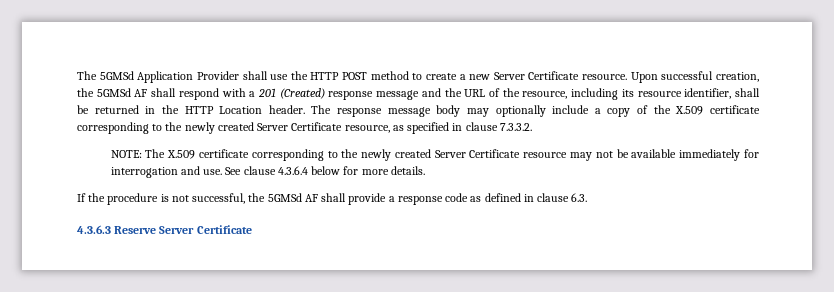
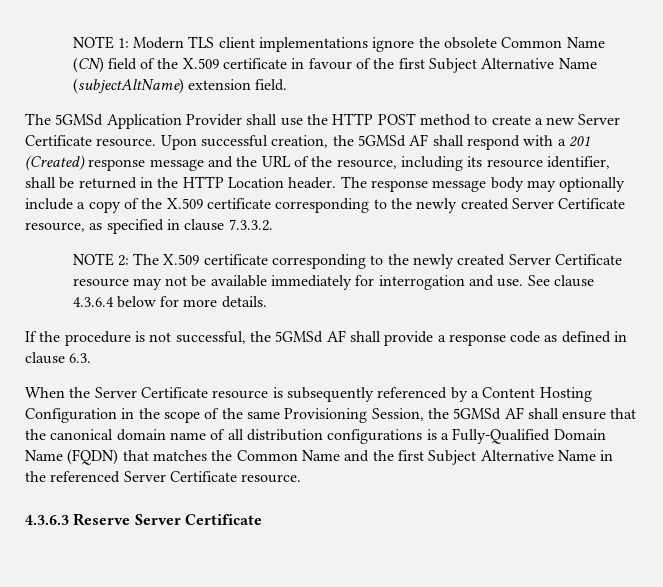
(77, 75) none -> [72,36,605,52] [72,57,597,73] [72,78,288,94] NOTE 1: Modern TLS client implementations ignore the obsolete Common Name (CN) field of the X.509 certificate in favour of the first Subject Alternative Name (subjectAltName) extension field. //
[110,150,142,158] NOTE: -> [72,253,129,266] NOTE 2:
(588, 197) none -> [25,387,592,402] [25,407,637,423] [25,428,606,444] [25,449,614,465] [25,471,302,483] // When the Server Certificate resource is subsequently referenced by a Content Hosting Configuration in the scope of the same Provisioning Session, the 5GMSd AF shall ensure that the canonical domain name of all distribution configurations is a Fully-Qualified Domain Name (FQDN) that matches the Common Name and the first Subject Alternative Name in the referenced Server Certificate resource.

